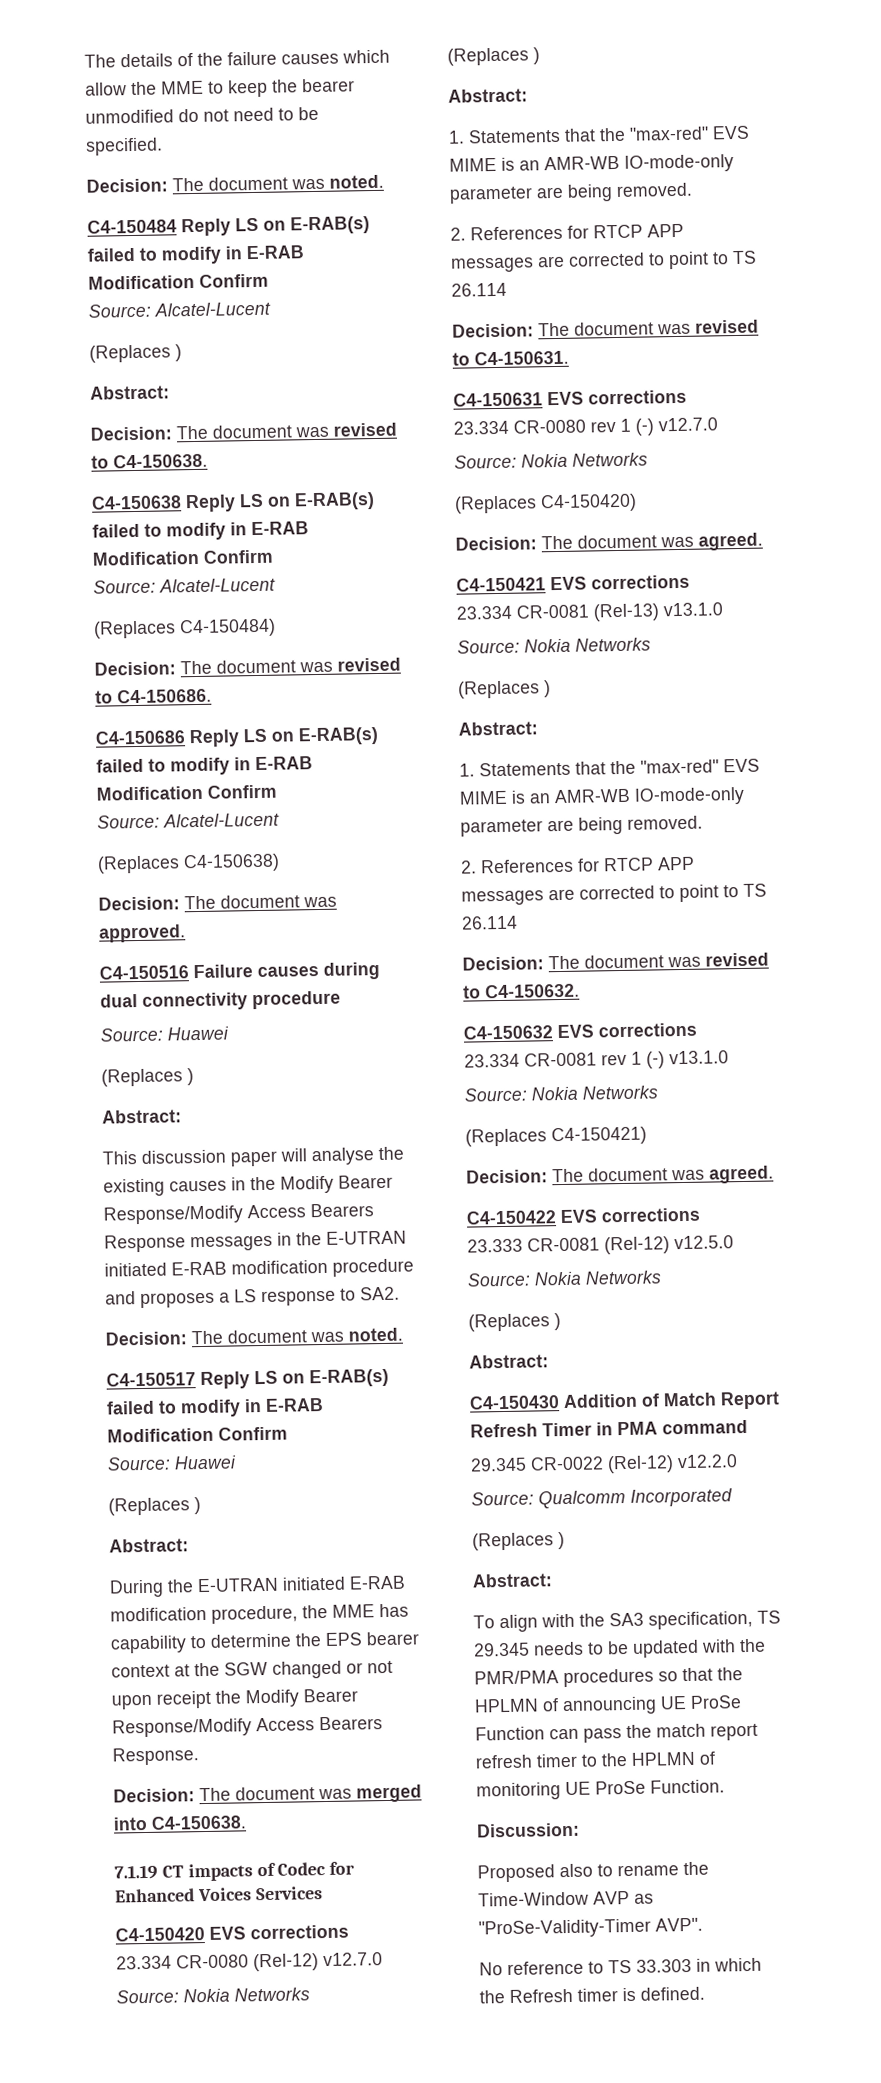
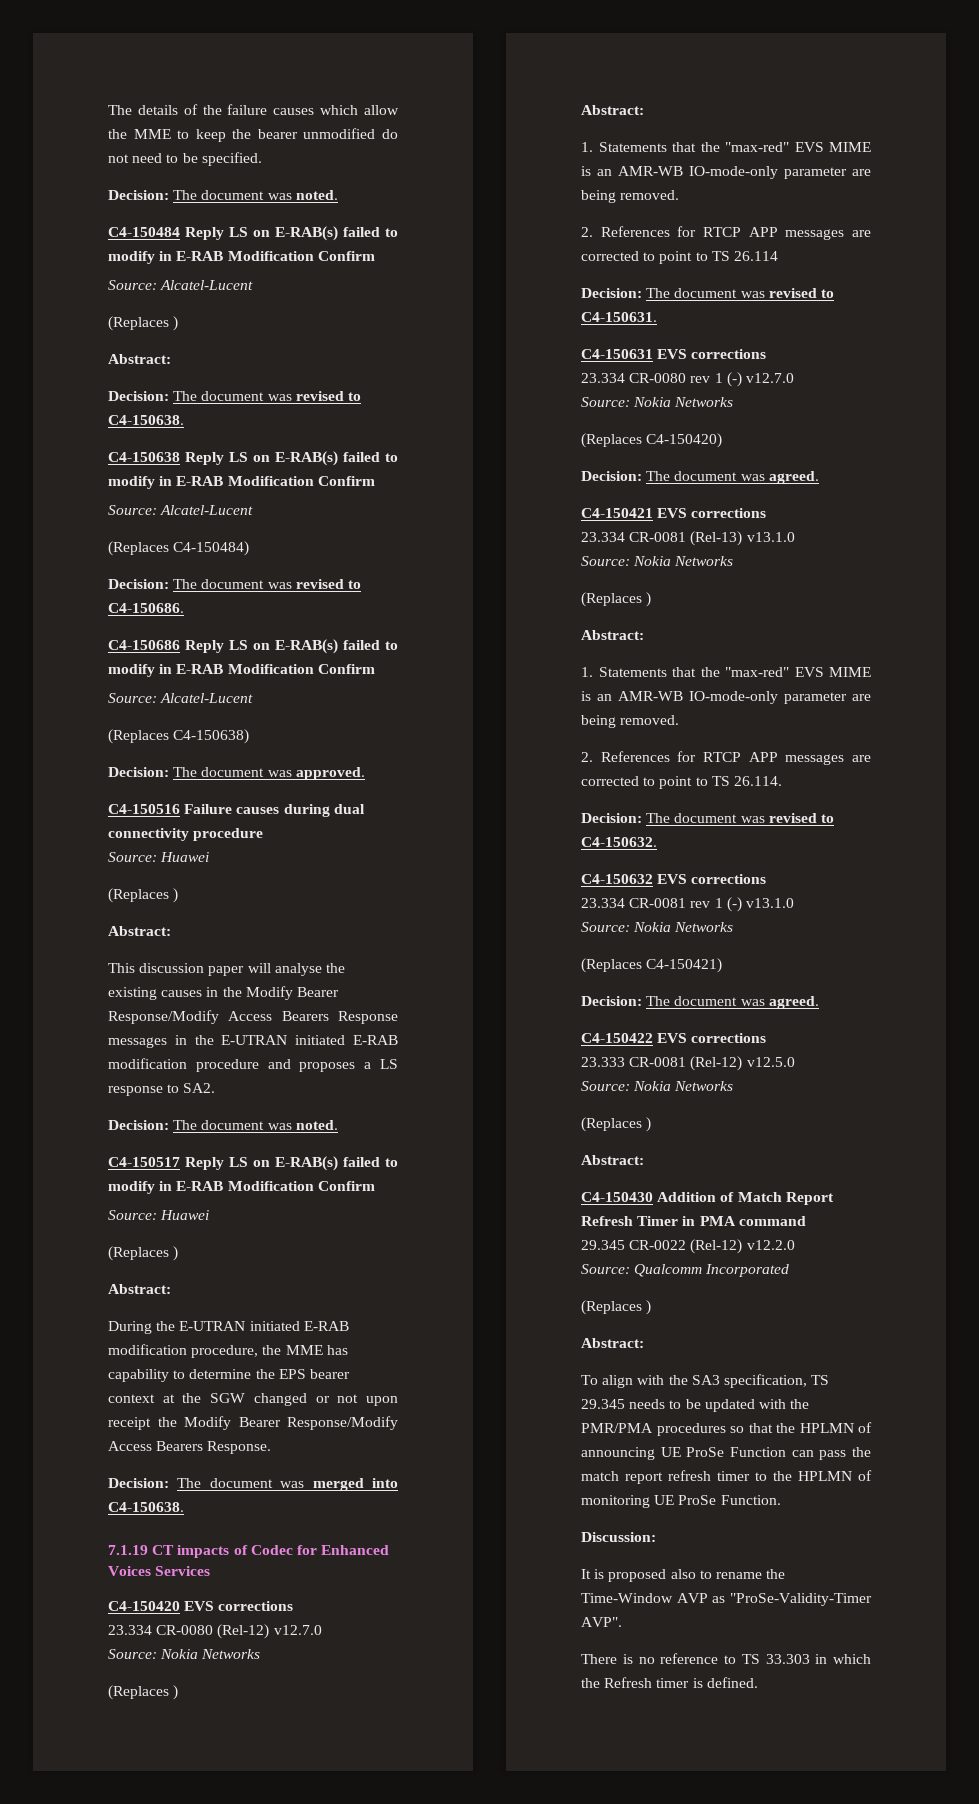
[461,915,518,930] 26.114 -> [733,776,782,786] 26.114.
[477,1864,555,1883] Proposed -> [581,1569,667,1582] It is proposed
[479,1962,503,1976] No -> [581,1654,655,1664] There is no

